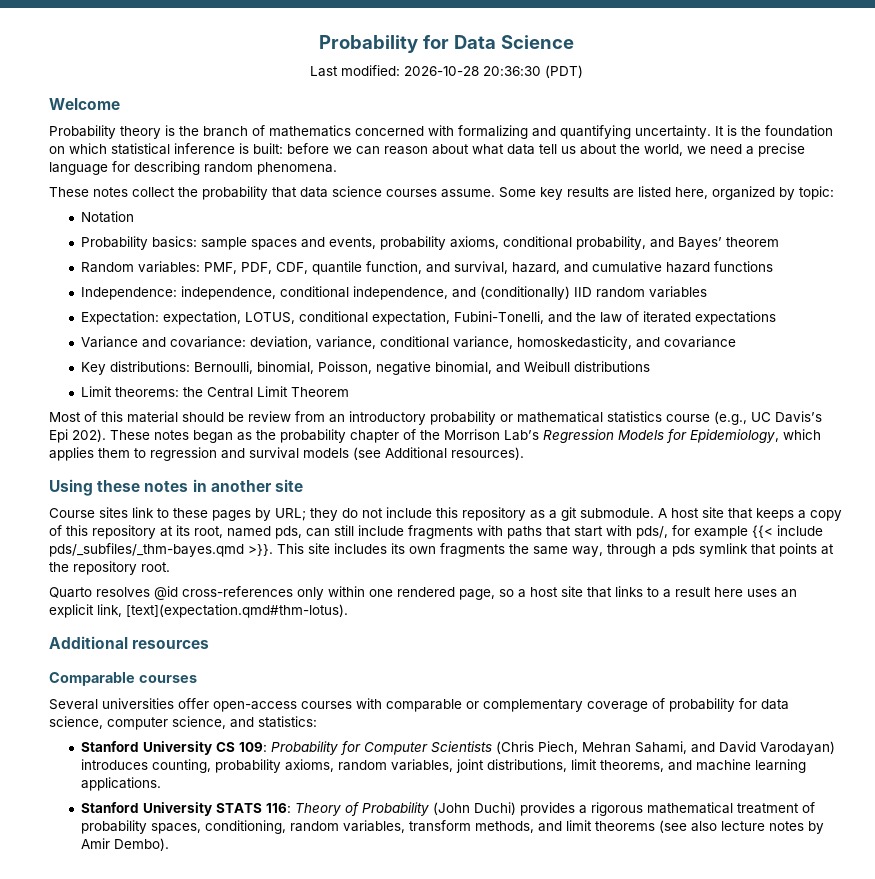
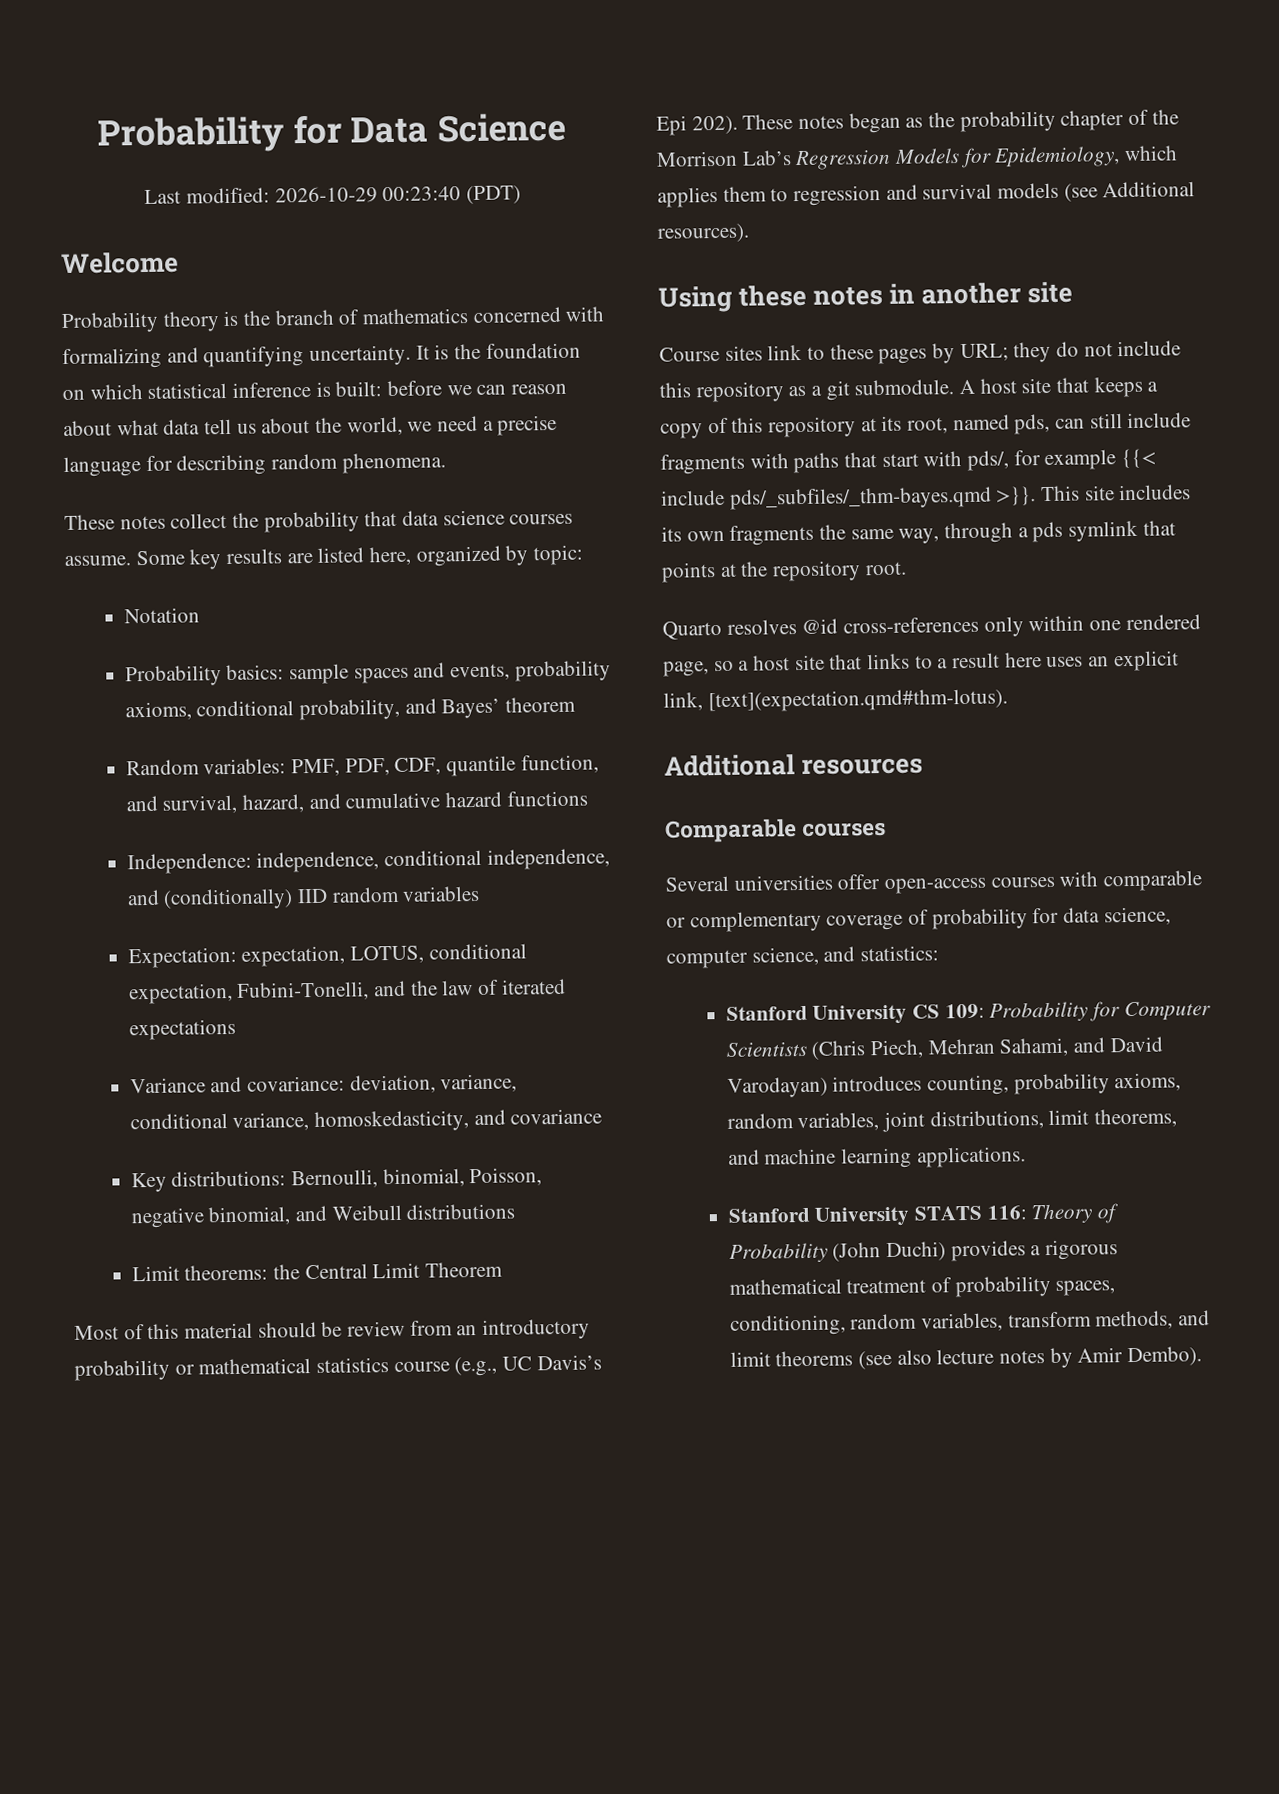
[403,66,541,76] 2026-10-28 20:36:30 -> [274,186,462,204] 2026-10-29 00:23:40

